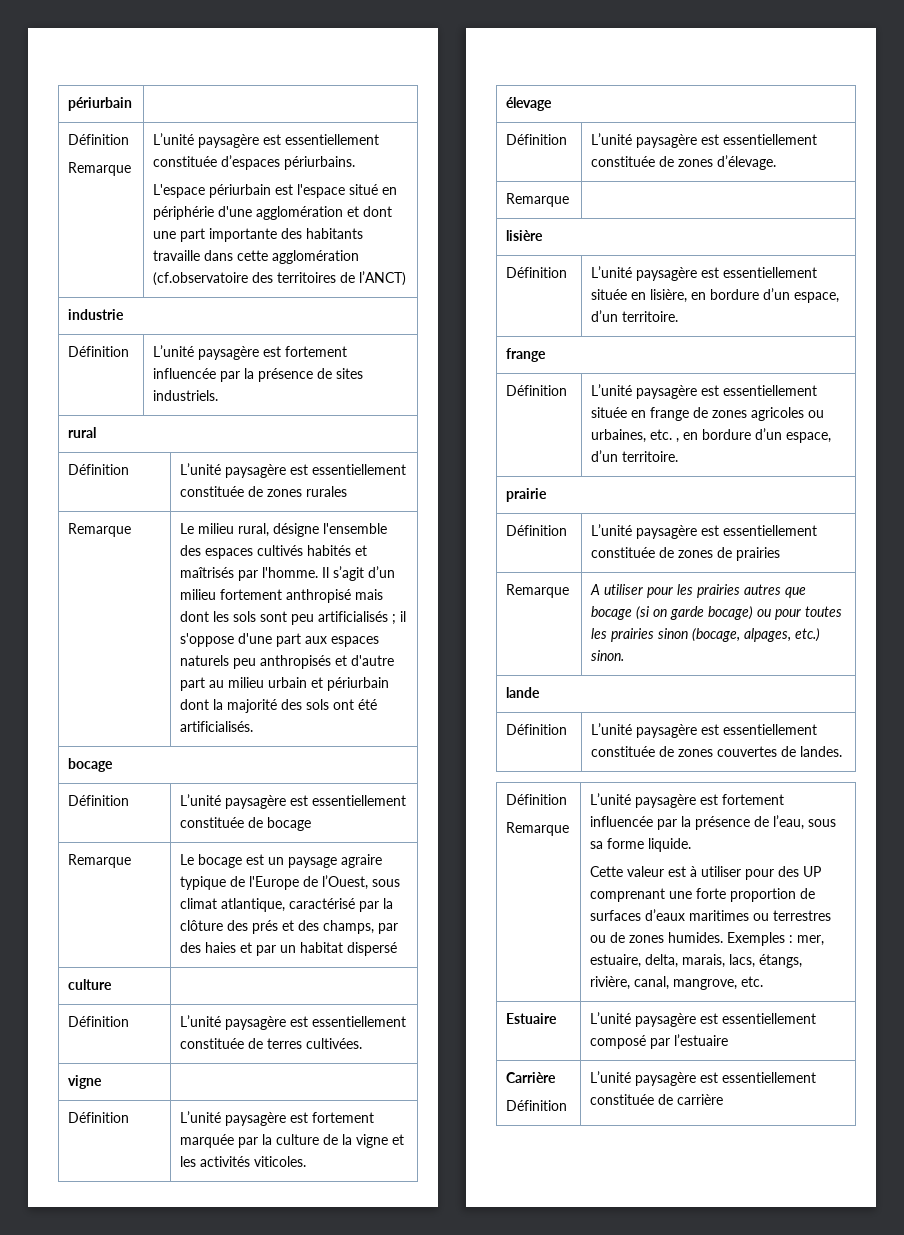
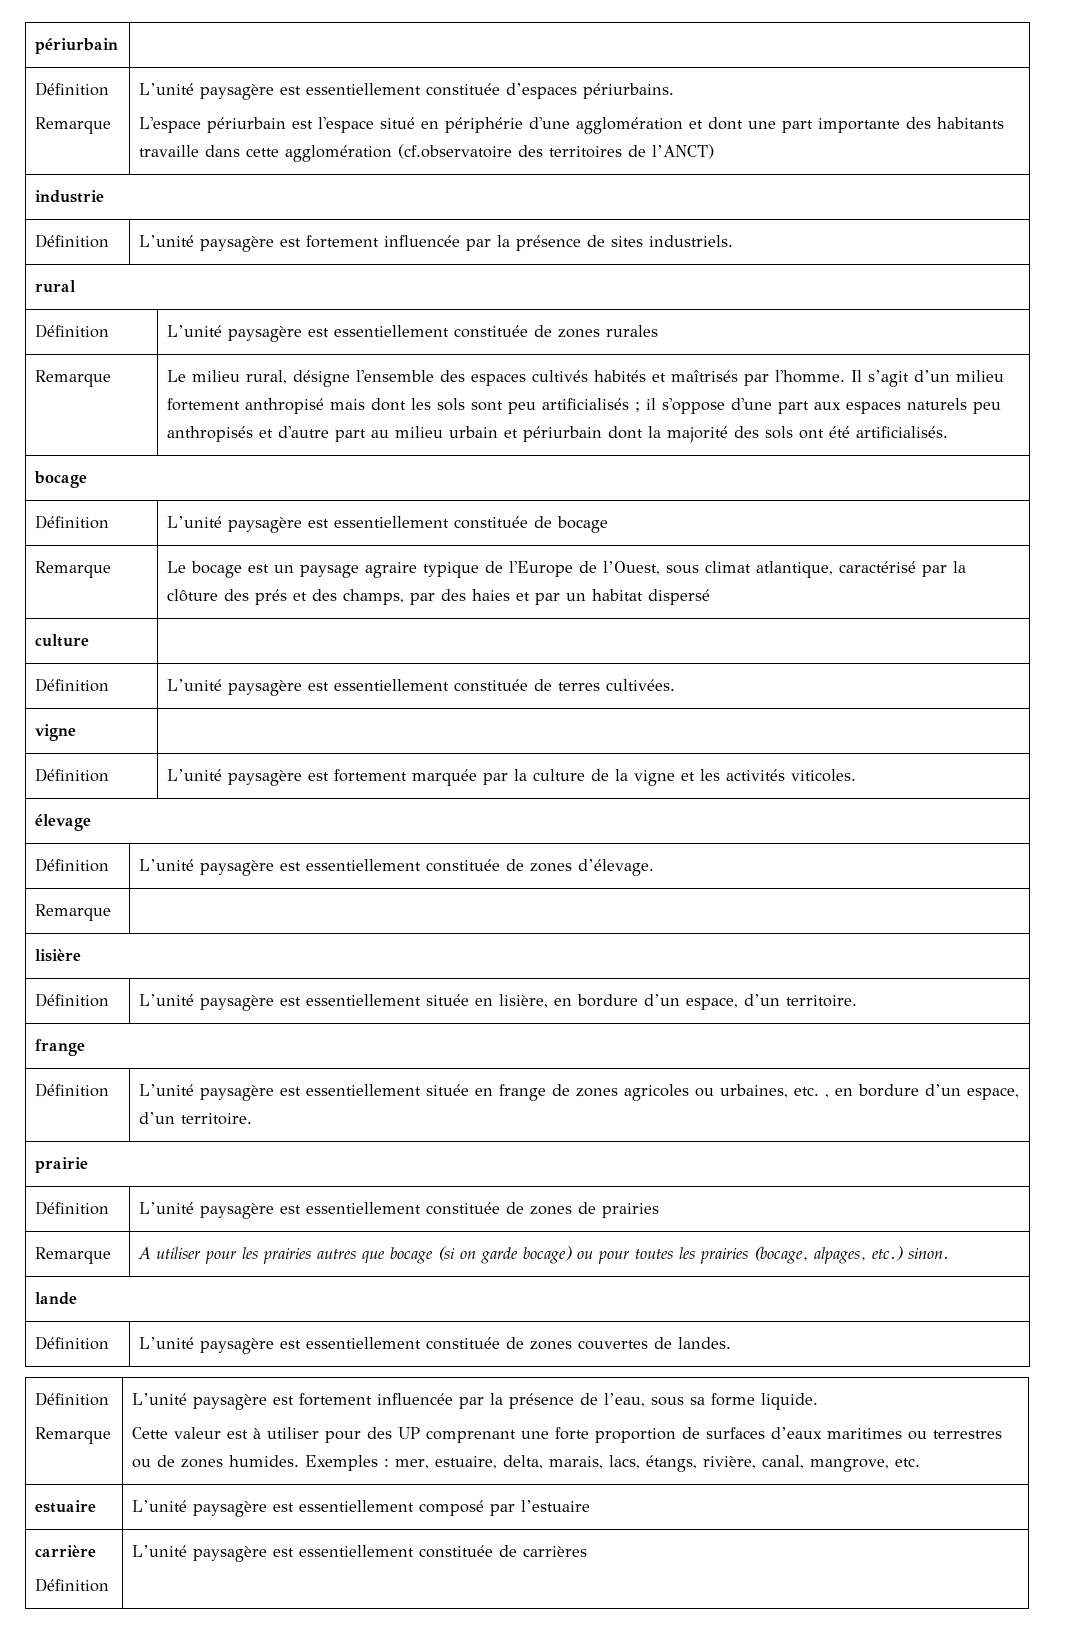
[658,628,689,639] sinon -> (749, 1256) none
[506,1013,558,1024] Estuaire -> [35,1500,97,1513] estuaire
[506,1072,557,1083] [506,1100,568,1111] [590,1071,817,1086] [590,1094,724,1105] Carrière // Définition | L’unité paysagère est essentiellement constituée de carrière -> [35,1545,97,1557] [35,1578,110,1592] [132,1545,588,1562] carrière // Définition | L’unité paysagère est essentiellement constituée de carrières

